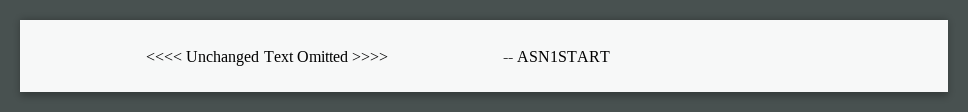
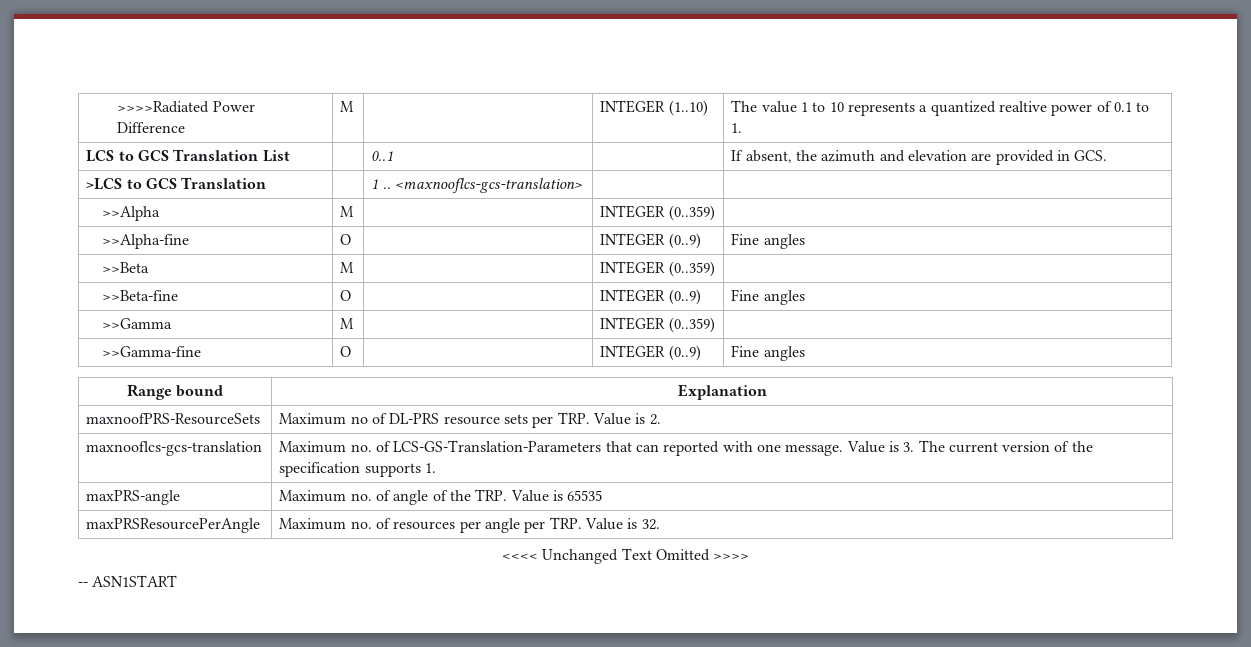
(145, 57) none -> [117,101,255,113] [117,122,186,133] [340,101,355,112] [600,100,708,116] [731,100,1150,116] [731,123,743,133] [86,149,290,162] [371,151,394,161] [731,150,1108,165] [86,177,267,190] [371,178,582,193] [101,206,160,221] [340,206,355,217] [600,205,715,221] [101,234,189,249] [340,234,352,245] [600,233,701,249] [731,233,805,249] [101,262,149,273] [340,262,355,273] [600,261,715,277] [101,290,178,301] [340,290,352,301] [600,289,701,305] [731,289,805,305] [101,318,172,329] [340,318,355,329] [600,317,715,333] [101,346,201,357] [340,346,352,357] [600,345,701,361] [731,345,805,361] [126,384,224,400] [677,384,767,400] [86,413,261,425] [279,412,661,428] [86,441,263,456] [279,440,1093,456] [279,462,436,477] [86,490,181,505] [279,489,603,505] [86,518,261,533] [279,517,660,533] >>>>Radiated Power Difference | M | | INTEGER (1..10) | The value 1 to 10 represents a quantized realtive power of 0.1 to 1. // LCS to GCS Translation List | | 0..1 | | If absent, the azimuth and elevation are provided in GCS. // >LCS to GCS Translation | | 1 .. <maxnooflcs-gcs-translation> | | // >>Alpha | M | | INTEGER (0..359) | // >>Alpha-fine | O | | INTEGER (0..9) | Fine angles // >>Beta | M | | INTEGER (0..359) | // >>Beta-fine | O | | INTEGER (0..9) | Fine angles // >>Gamma | M | | INTEGER (0..359) | // >>Gamma-fine | O | | INTEGER (0..9) | Fine angles // Range bound | Explanation // maxnoofPRS-ResourceSets | Maximum no of DL-PRS resource sets per TRP. Value is 2. // maxnooflcs-gcs-translation | Maximum no. of LCS-GS-Translation-Parameters that can reported with one message. Value is 3. The current version of the specification supports 1. // maxPRS-angle | Maximum no. of angle of the TRP. Value is 65535 // maxPRSResourcePerAngle | Maximum no. of resources per angle per TRP. Value is 32. //

